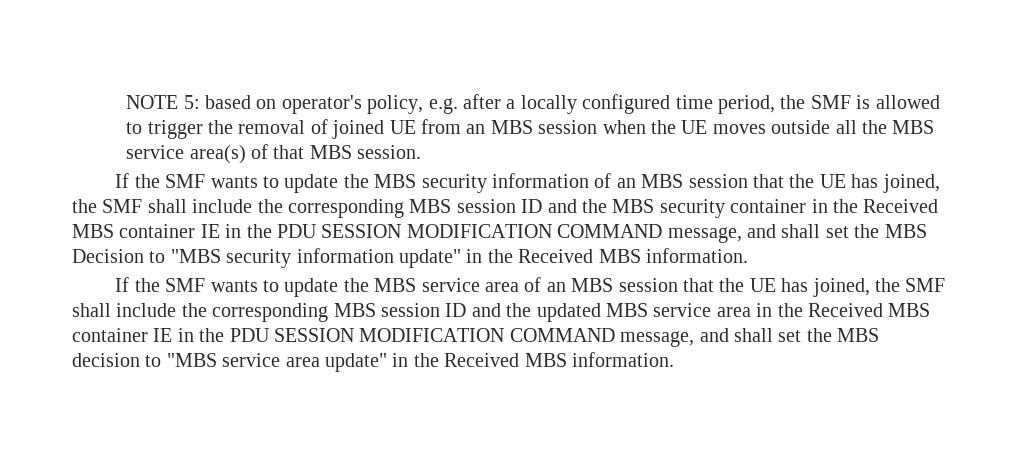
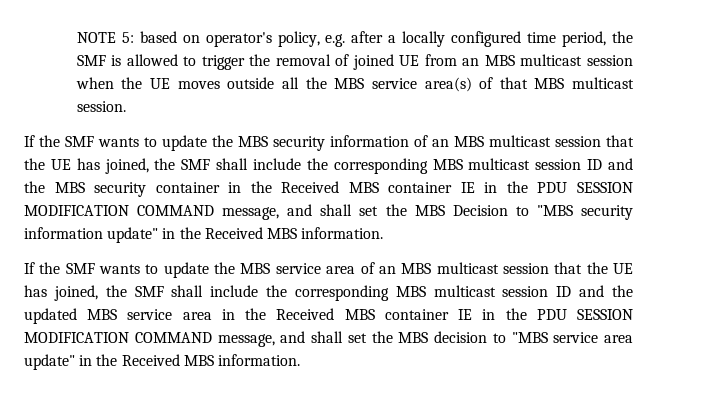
(533, 127) none -> [520,54,583,66] multicast
(352, 152) none -> [572,77,634,89] multicast
(684, 181) none -> [489,135,551,147] multicast
(452, 206) none -> [468,158,531,170] multicast
(614, 285) none -> [436,262,499,274] multicast
(376, 310) none -> [433,285,496,297] multicast

